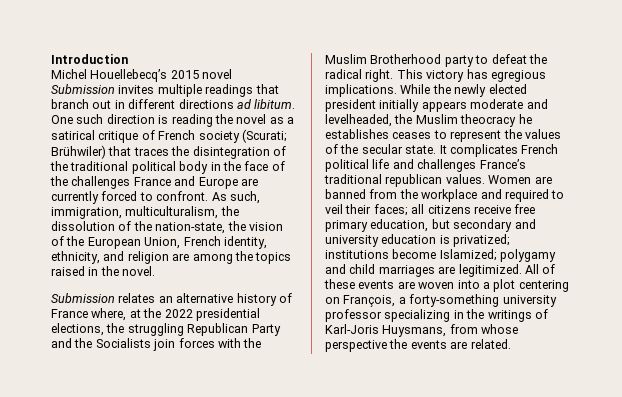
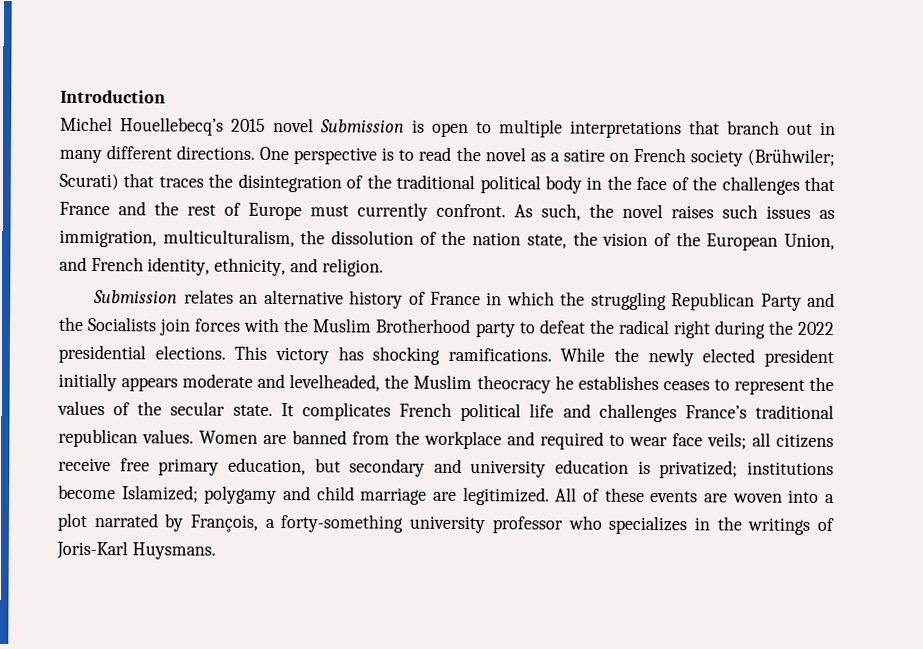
[118,84,279,97] [51,99,296,109] [51,114,294,127] [51,129,287,143] [51,145,106,159] invites multiple readings that branch out in different directions ad libitum. One such direction is reading the novel as a satirical critique of French society (Scurati; Brühwiler) -> [412,119,836,139] [59,145,835,167] [59,173,119,191] is open to multiple interpretations that branch out in many different directions. One perspective is to read the novel as a satire on French society (Brühwiler; Scurati)
(131, 182) none -> [804,176,835,192] that
[198,177,258,189] [51,191,260,204] Europe are currently forced to confront. As such, -> [154,201,835,221] the rest of Europe must currently confront. As such, the novel raises such issues as
[155,222,226,234] nation-state, -> [472,232,567,249] nation state,
(181, 243) none -> [59,256,87,271] and
[127,251,292,264] [51,266,156,276] religion are among the topics raised in the novel. -> [321,258,384,277] religion.
[91,308,260,321] [51,323,104,336] where, at the 2022 presidential elections, -> [486,291,555,306] in which
[365,69,394,82] right. -> [672,320,835,339] [58,344,226,364] right during the 2022 presidential elections.
[490,70,546,82] [325,84,397,97] egregious implications. -> [372,346,552,365] shocking ramifications.
[325,204,408,216] veil their faces; -> [629,432,747,450] wear face veils;
[378,265,435,277] marriages -> [360,487,428,505] marriage
[518,280,569,292] [325,297,340,304] centering on -> [93,513,184,532] narrated by
[384,309,451,322] specializing -> [567,515,688,535] who specializes
[325,324,519,337] [325,339,511,352] Karl-Joris Huysmans, from whose perspective the events are related. -> [56,540,216,560] Joris-Karl Huysmans.

